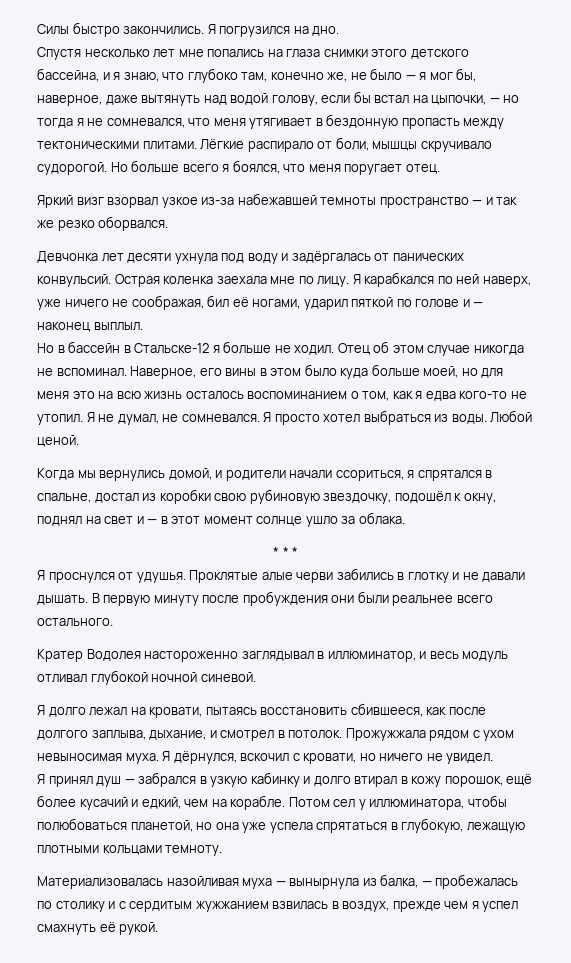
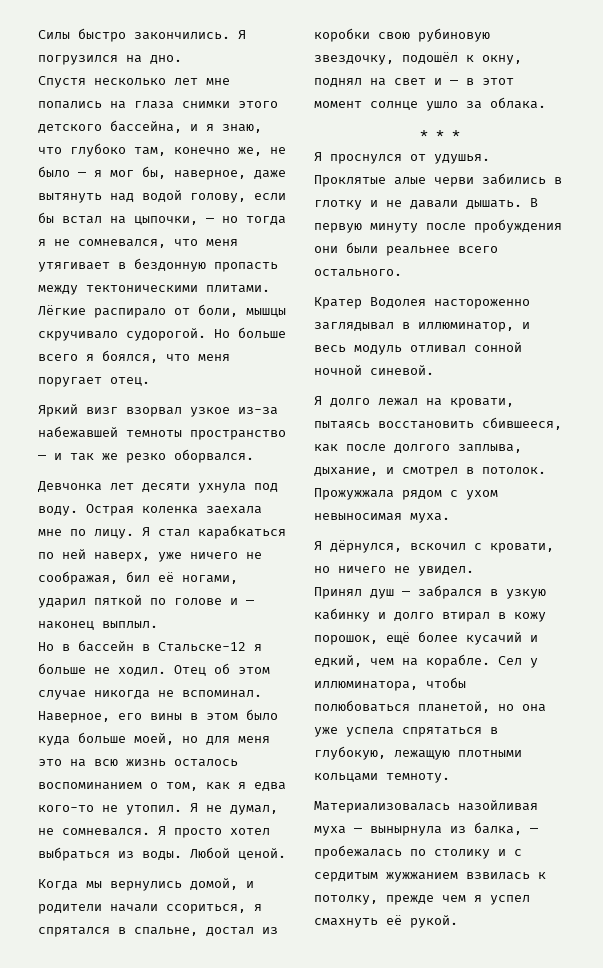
[247,251,464,264] [37,274,111,287] воду и задёргалась от панических конвульсий. -> [38,506,78,516] воду.
[364,272,435,287] карабкался -> [158,525,286,539] стал карабкаться
[90,670,148,685] глубокой -> [474,342,522,352] сонной
(159, 758) none -> (450, 518) //
[37,774,93,787] Я принял -> [314,587,362,599] Принял
[288,797,356,808] Потом сел -> [498,656,522,666] Сел
[331,901,390,912] в воздух, -> [538,872,546,879] [314,895,378,905] к потолку,

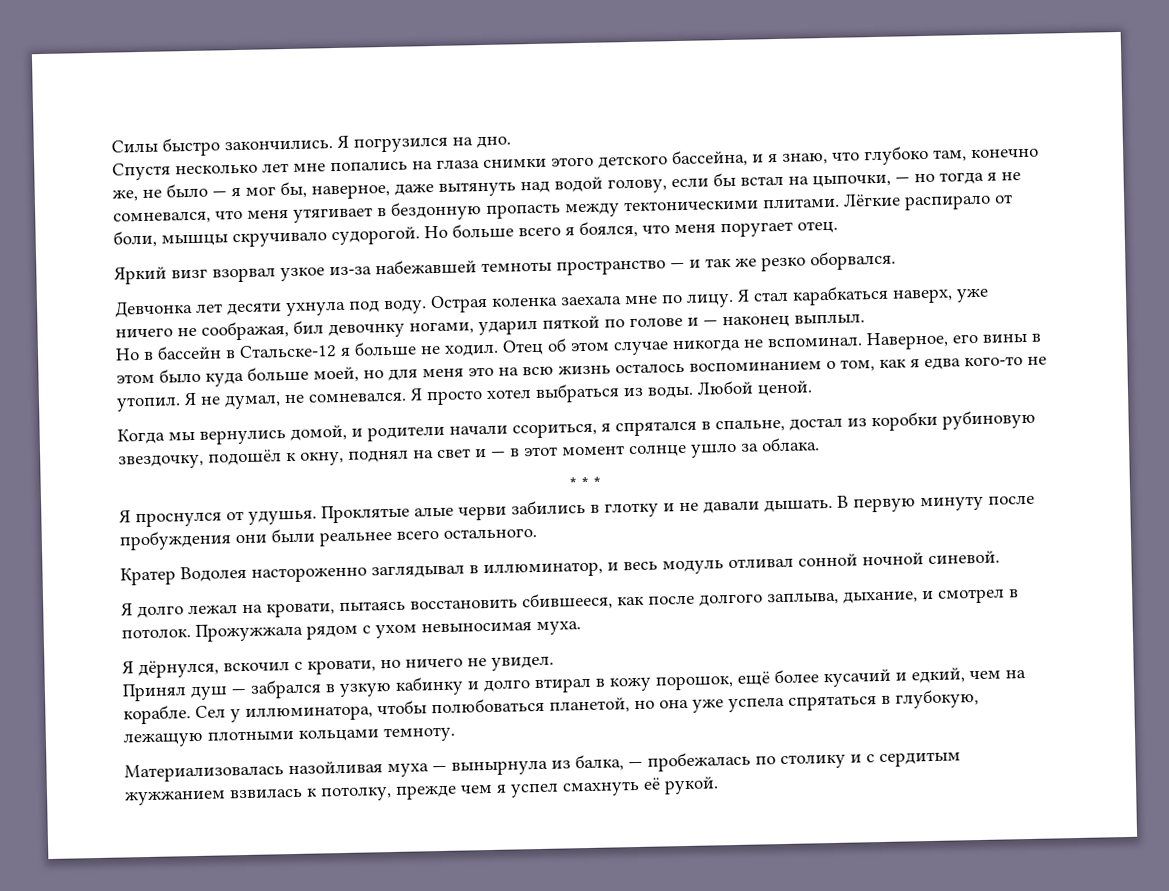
[38,549,86,559] по ней -> (889, 295) none
[158,572,174,582] её -> [328,322,405,339] девочнку
[378,32,410,39] свою -> (938, 421) none

